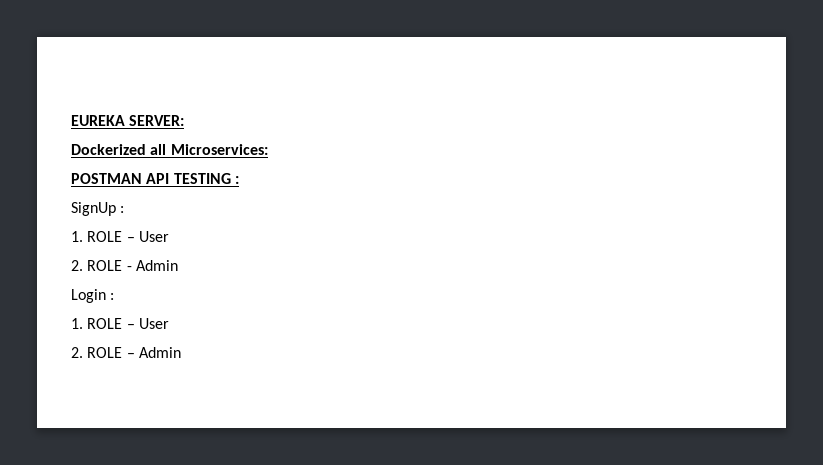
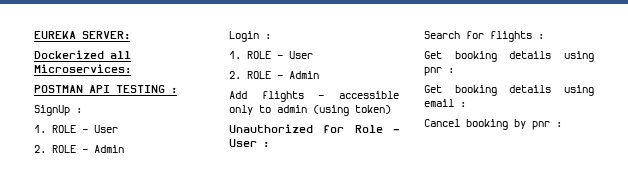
(181, 352) none -> [229,91,399,102] [229,105,391,116] [229,124,399,133] [229,139,269,148] [424,31,544,42] [424,51,594,62] [424,67,454,76] [424,85,594,96] [424,99,466,107] [424,119,562,130] // Add flights – accessible only to admin (using token) // Unauthorized for Role - User : // Search for flights : // Get booking details using pnr : // Get booking details using email : // Cancel booking by pnr :

